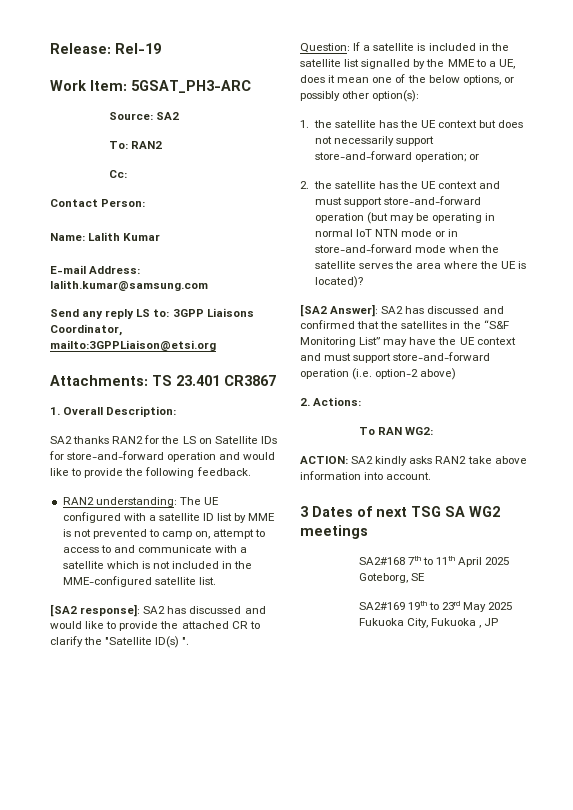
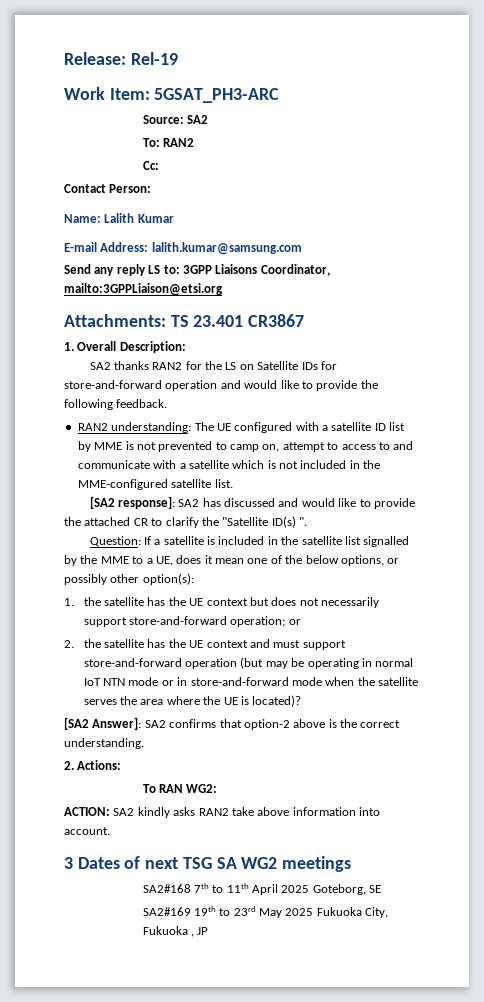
[405,306,504,314] [300,320,509,329] [300,337,516,347] [300,352,491,363] [300,368,457,380] has discussed and confirmed that the satellites in the “S&F Monitoring List” may have the UE context and must support store-and-forward operation (i.e. option-2 above) -> [169,719,401,730] [64,738,144,749] confirms that option-2 above is the correct understanding.

